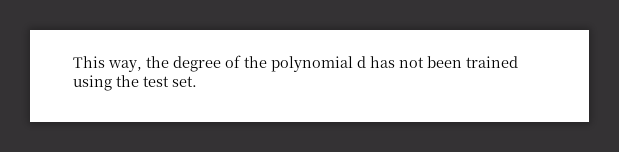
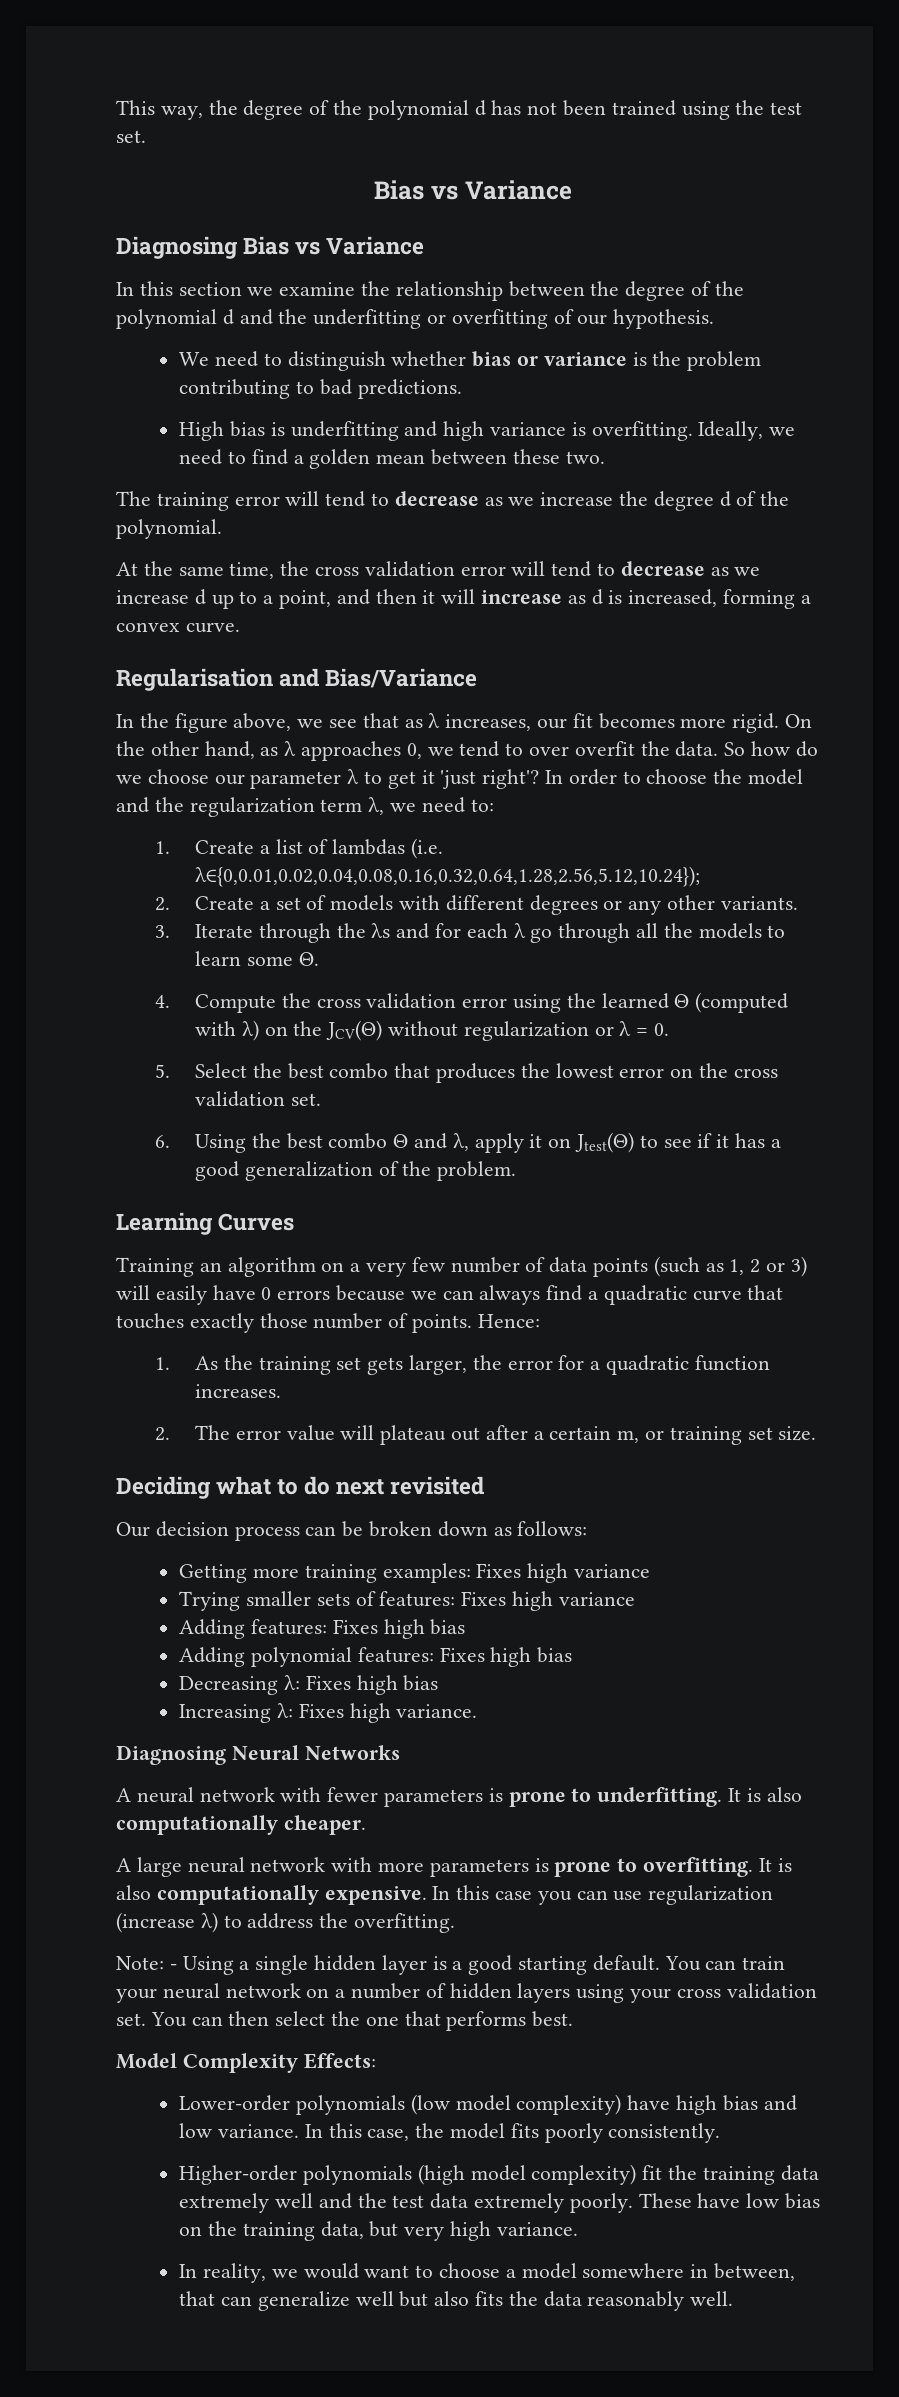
(197, 81) none -> [374,180,572,200] [116,236,425,259] [116,281,744,301] [116,309,715,329] [179,351,762,371] [179,379,462,399] [179,421,796,441] [179,449,605,469] [116,491,790,511] [116,519,222,539] [116,561,761,579] [116,589,811,609] [116,622,240,633] [116,668,478,691] [116,713,813,733] [116,741,818,761] [116,769,804,789] [116,797,494,817] [155,838,443,859] [194,866,700,887] [155,895,798,915] [155,923,786,943] [194,951,319,966] [155,992,789,1013] [194,1020,670,1041] [155,1063,778,1083] [194,1091,321,1107] [155,1132,781,1153] [194,1161,517,1181] [116,1212,295,1235] [116,1256,807,1277] [116,1285,784,1305] [116,1313,540,1333] [155,1355,770,1375] [194,1384,281,1398] [155,1425,817,1445] [116,1476,485,1499] [116,1521,588,1541] [179,1563,650,1583] [179,1591,635,1611] [179,1619,466,1639] [179,1647,573,1667] [179,1675,439,1695] [179,1703,478,1723] [116,1745,400,1765] [116,1787,802,1807] [116,1815,366,1835] [116,1857,792,1877] [116,1885,774,1905] [116,1912,456,1933] [116,1955,786,1975] [116,1983,817,2003] [116,2011,574,2031] [116,2053,376,2073] [179,2094,797,2115] [179,2123,721,2143] [179,2164,819,2185] [179,2193,820,2213] [179,2221,578,2241] [179,2263,795,2283] [179,2291,734,2311] // Bias vs Variance // Diagnosing Bias vs Variance // In this section we examine the relationship between the degree of the polynomial d and the underfitting or overfitting of our hypothesis. // We need to distinguish whether bias or variance is the problem contributing to bad predictions. // High bias is underfitting and high variance is overfitting. Ideally, we need to find a golden mean between these two. // The training error will tend to decrease as we increase the degree d of the polynomial. // At the same time, the cross validation error will tend to decrease as we increase d up to a point, and then it will increase as d is increased, forming a convex curve. // Regularisation and Bias/Variance // In the figure above, we see that as λ increases, our fit becomes more rigid. On the other hand, as λ approaches 0, we tend to over overfit the data. So how do we choose our parameter λ to get it 'just right'? In order to choose the model and the regularization term λ, we need to: // 1. Create a list of lambdas (i.e. λ∈{0,0.01,0.02,0.04,0.08,0.16,0.32,0.64,1.28,2.56,5.12,10.24}); // 2. Create a set of models with different degrees or any other variants. // 3. Iterate through the λs and for each λ go through all the models to learn some Θ. // 4. Compute the cross validation error using the learned Θ (computed with λ) on the JCV(Θ) without regularization or λ = 0. // 5. Select the best combo that produces the lowest error on the cross validation set. // 6. Using the best combo Θ and λ, apply it on Jtest(Θ) to see if it has a good generalization of the problem. // Learning Curves // Training an algorithm on a very few number of data points (such as 1, 2 or 3) will easily have 0 errors because we can always find a quadratic curve that touches exactly those number of points. Hence: // 1. As the training set gets larger, the error for a quadratic function increases. // 2. The error value will plateau out after a certain m, or training set size. // Deciding what to do next revisited // Our decision process can be broken down as follows: // Getting more training examples: Fixes high variance // Trying smaller sets of features: Fixes high variance // Adding features: Fixes high bias // Adding polynomial features: Fixes high bias // Decreasing λ: Fixes high bias // Increasing λ: Fixes high variance. // Diagnosing Neural Networks // A neural network with fewer parameters is prone to underfitting. It is also computationally cheaper. // A large neural network with more parameters is prone to overfitting. It is also computationally expensive. In this case you can use regularization (increase λ) to address the overfitting. // Note: - Using a single hidden layer is a good starting default. You can train your neural network on a number of hidden layers using your cross validation set. You can then select the one that performs best. // Model Complexity Effects: // Lower-order polynomials (low model complexity) have high bias and low variance. In this case, the model fits poorly consistently. // Higher-order polynomials (high model complexity) fit the training data extremely well and the test data extremely poorly. These have low bias on the training data, but very high variance. // In reality, we would want to choose a model somewhere in between, that can generalize well but also fits the data reasonably well.

